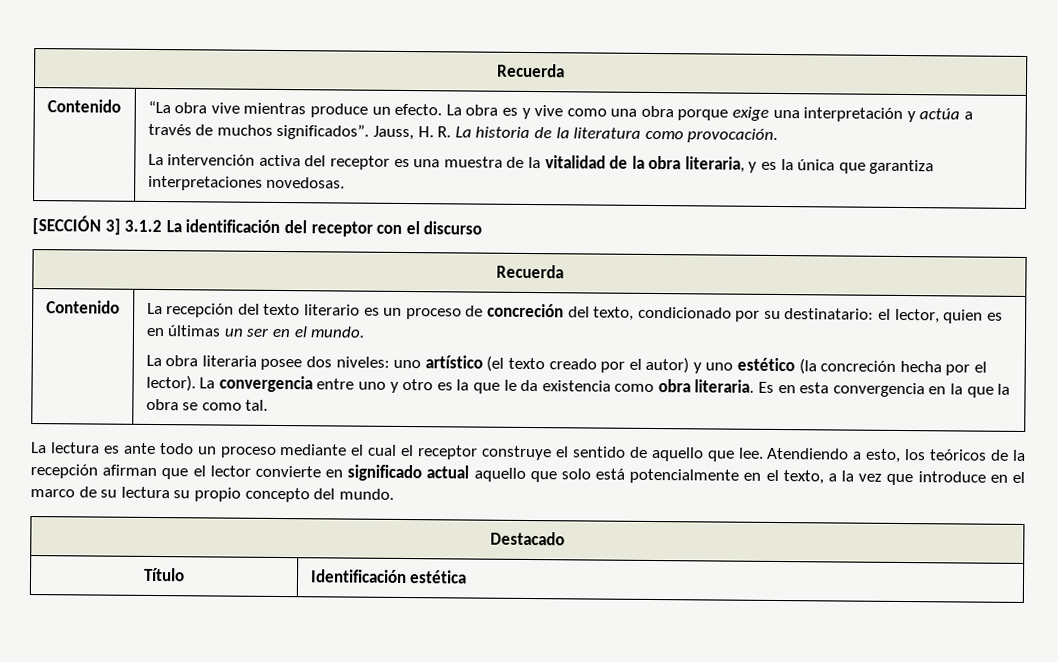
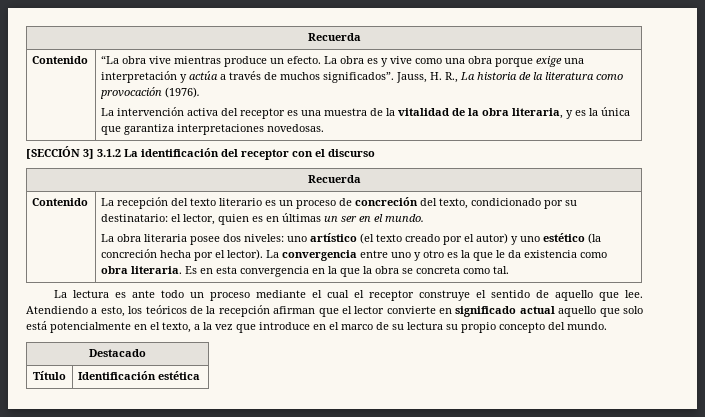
[437,126,452,138] R. -> [445,72,459,83] R.,
[687,128,779,143] provocación. -> [100,87,201,99] provocación (1976).
(199, 406) none -> [416,266,461,274] concreta

